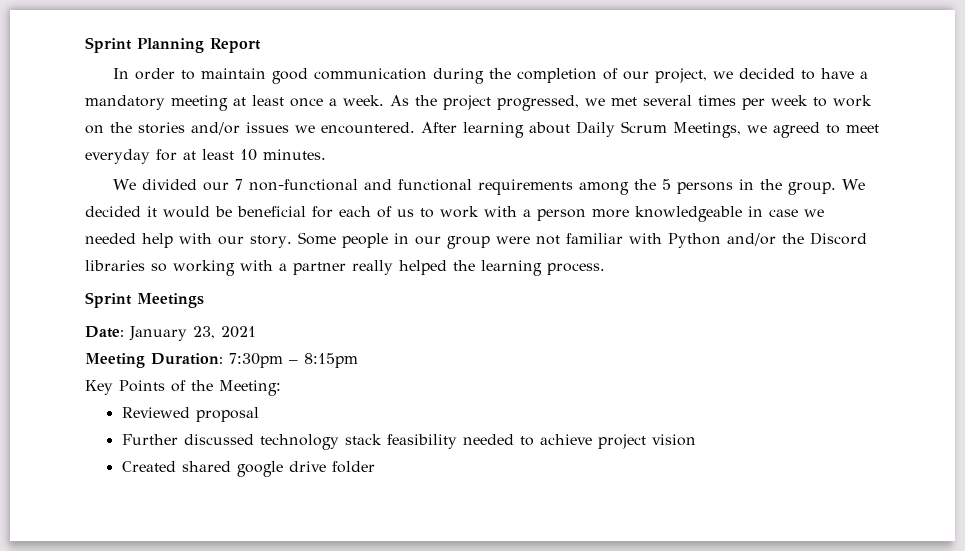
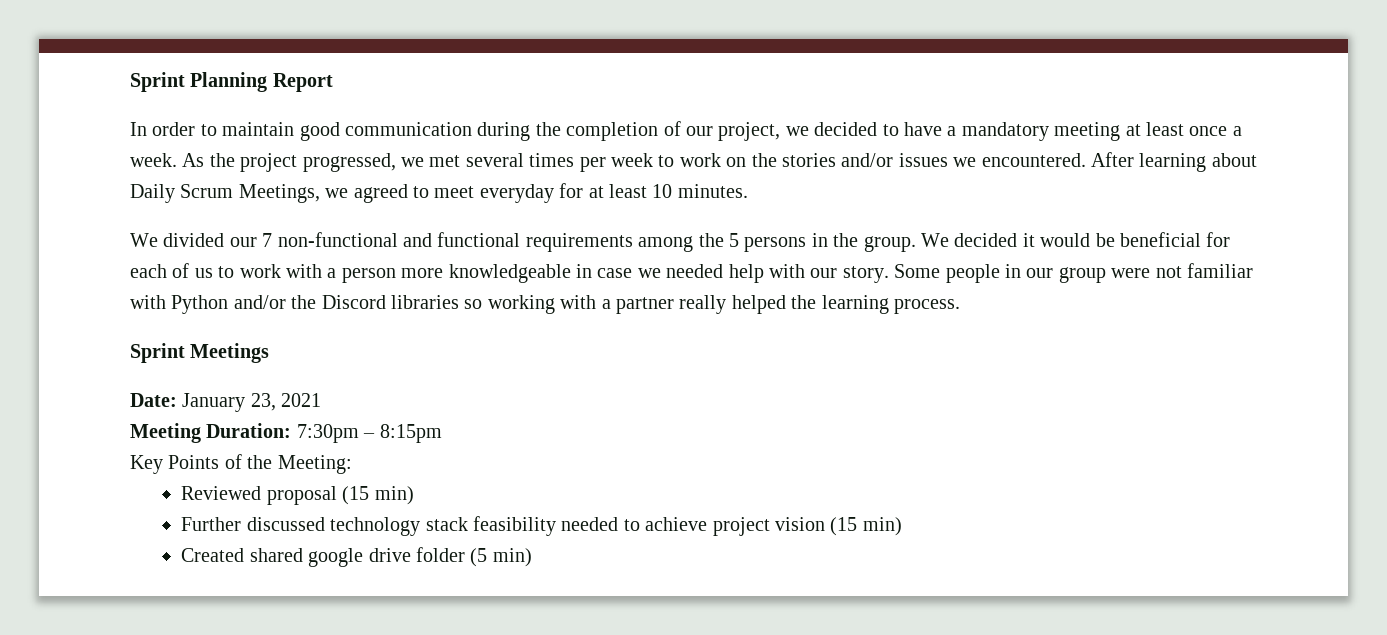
(259, 414) none -> [342,486,414,505] (15 min)
(696, 440) none -> [830,517,902,536] (15 min)
(375, 467) none -> [470,548,532,567] (5 min)

